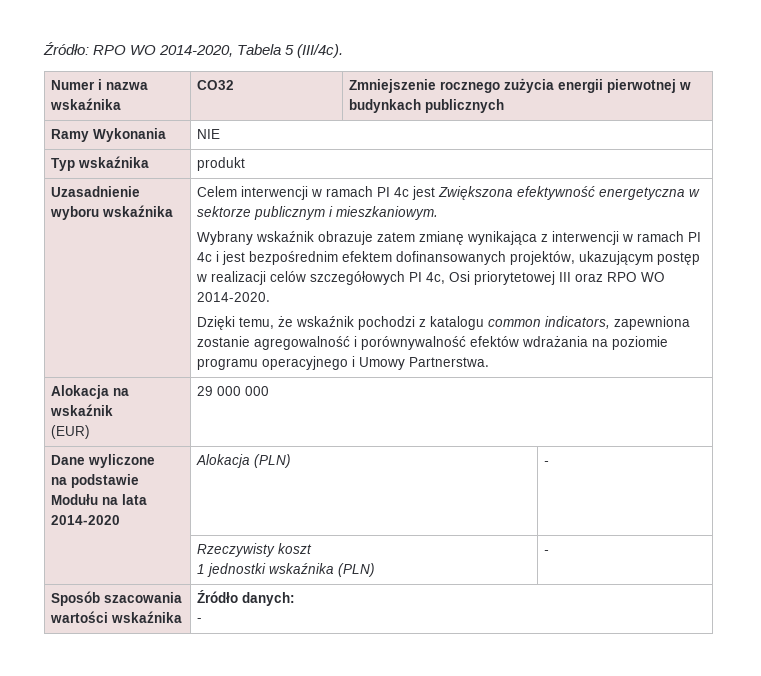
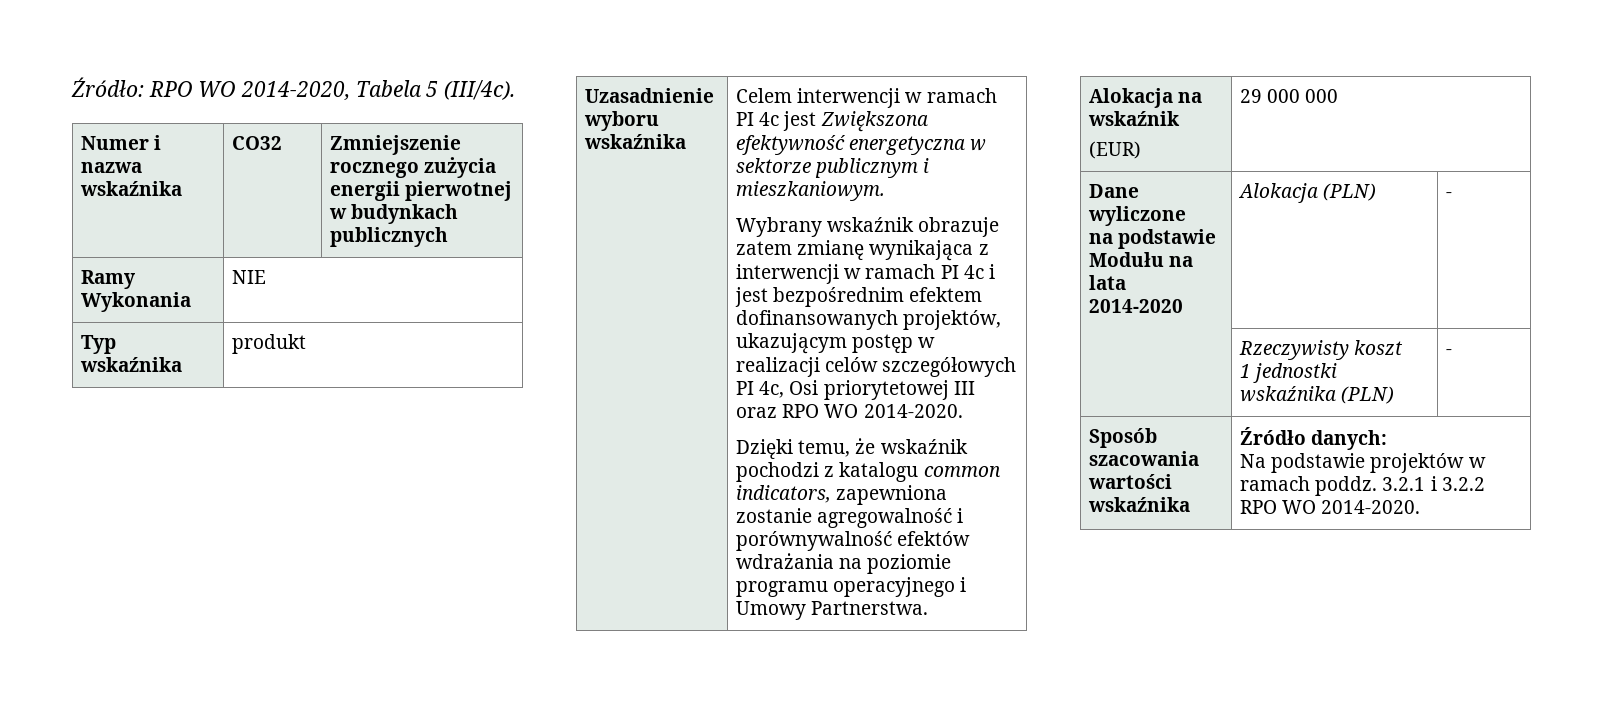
[197,618,203,622] - -> [1240,453,1486,473] [1240,476,1485,496] [1240,500,1421,514] Na podstawie projektów w ramach poddz. 3.2.1 i 3.2.2 RPO WO 2014-2020.

